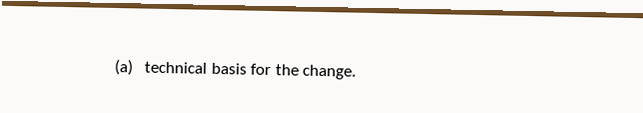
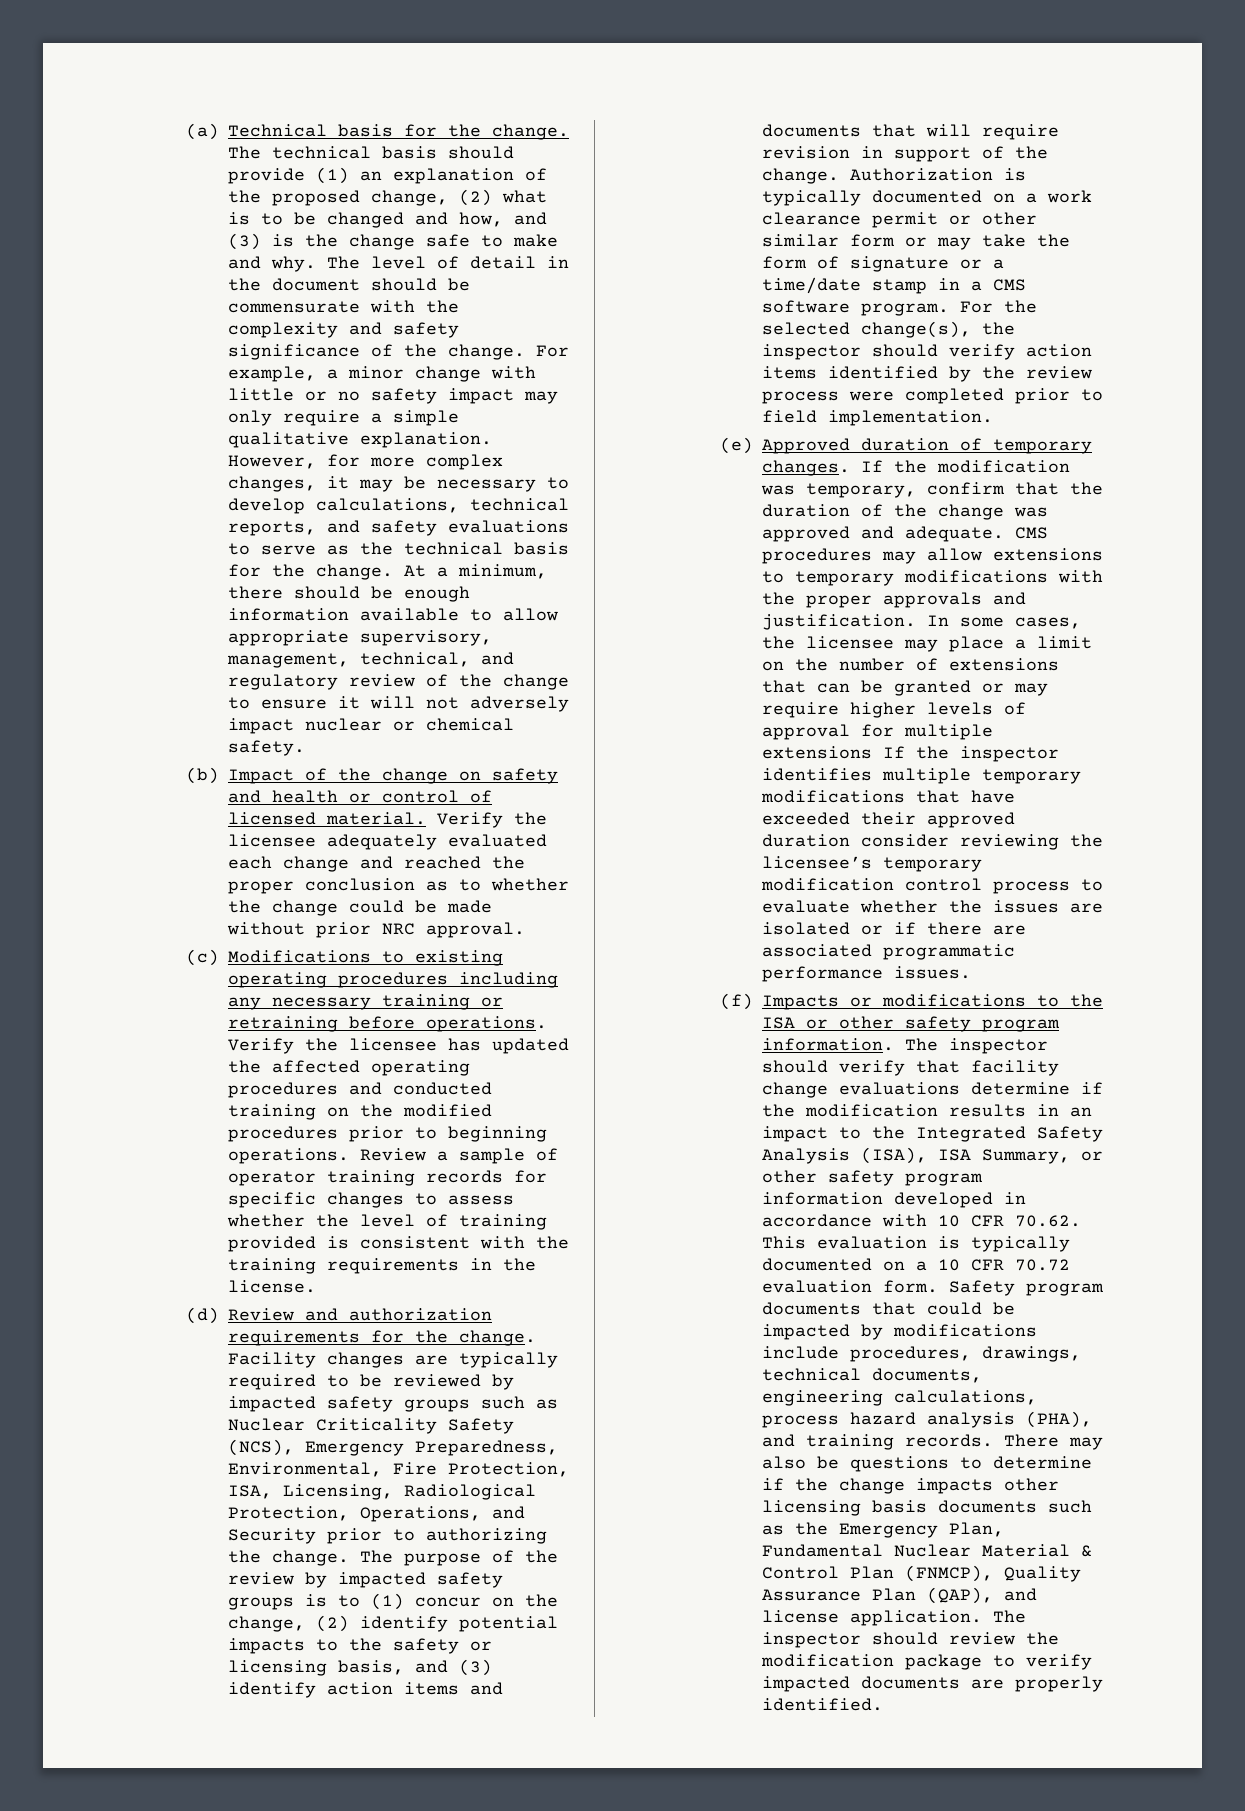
(133, 67) none -> [227,124,569,140] [227,146,514,159] [227,167,547,184] [227,189,547,206] [227,212,547,228] [227,233,558,250] [227,256,569,272] [227,278,470,291] [227,300,459,313] [227,322,459,338] [227,344,569,360] [227,366,536,382] [227,388,558,404] [227,410,459,426] [227,432,492,448] [227,454,503,470] [227,476,569,492] [227,498,569,514] [227,520,569,536] [227,542,393,555] Technical basis for the change. The technical basis should provide (1) an explanation of the proposed change, (2) what is to be changed and how, and (3) is the change safe to make and why. The level of detail in the document should be commensurate with the complexity and safety significance of the change. For example, a minor change with little or no safety impact may only require a simple qualitative explanation. However, for more complex changes, it may be necessary to develop calculations, technical reports, and safety evaluations to serve as the
(357, 72) none -> [403,564,547,579] [227,586,470,602] [227,608,558,621] [227,630,492,646] [226,652,514,668] [227,674,569,690] [227,696,569,712] [227,718,514,734] [227,740,305,756] [185,767,558,784] [227,790,492,803] [227,812,547,828] [227,834,547,850] [227,856,525,872] [227,878,569,894] [227,900,492,916] [226,922,525,938] [185,949,503,966] [227,972,558,988] [227,994,503,1010] [227,1016,547,1032] [227,1038,569,1054] [227,1060,470,1076] [227,1082,492,1098] [227,1104,492,1120] [227,1126,547,1142] [227,1148,558,1164] [227,1170,547,1186] [227,1192,514,1208] [226,1214,547,1230] [227,1236,569,1252] [227,1258,536,1274] [227,1280,316,1293] [185,1307,492,1324] [227,1330,536,1346] [227,1352,558,1368] [227,1374,514,1390] [227,1396,558,1412] [227,1418,514,1434] [227,1439,558,1456] [227,1462,569,1477] [227,1484,536,1500] [227,1506,525,1522] [227,1528,547,1544] [227,1550,558,1566] [227,1572,503,1588] [227,1593,558,1610] [227,1615,558,1632] [227,1638,492,1654] [227,1659,492,1676] [227,1682,503,1698] [761,124,1059,140] [761,146,1048,162] [761,168,1026,184] [761,190,1092,206] [761,212,1037,228] [761,234,1070,250] [761,256,1004,272] [761,277,1026,294] [761,300,1037,316] [761,321,1015,338] [761,344,1092,360] [761,366,1092,382] [761,388,1103,404] [761,410,993,426] [719,437,1092,454] [761,460,1070,476] [760,482,1103,498] [761,504,1048,520] [761,526,1048,542] [761,548,1103,564] [761,570,1103,586] [761,592,1026,608] [761,614,1081,630] [761,636,1092,652] [761,658,1059,671] [761,680,1048,696] [761,702,1026,718] [761,724,993,740] [761,746,1059,762] [761,768,1081,784] [760,790,1015,803] [761,812,1015,828] [761,834,1103,850] [761,856,982,872] [760,878,1103,894] [761,900,1103,913] [761,922,1026,935] [761,944,1015,960] [761,966,971,982] [719,993,1103,1010] [761,1016,1060,1032] [761,1038,1048,1054] [761,1060,1059,1076] [761,1082,1103,1098] [761,1104,1092,1117] [761,1126,1103,1142] [761,1147,1103,1164] [761,1170,983,1186] [761,1192,1026,1208] [761,1214,1081,1227] [761,1236,1070,1252] [761,1258,1070,1271] [761,1280,1104,1296] [761,1302,1015,1315] [761,1324,1037,1340] [761,1346,1081,1362] [761,1368,982,1383] [761,1390,1037,1406] [761,1411,1092,1428] [761,1434,1103,1450] [761,1456,1092,1472] [761,1478,1059,1494] [761,1500,1092,1516] [761,1522,1004,1538] [761,1544,1092,1557] [761,1565,1081,1582] [761,1587,1037,1604] [761,1610,1026,1626] [761,1632,1059,1648] [760,1654,1092,1670] [761,1676,1103,1692] [761,1698,883,1711] At a minimum, there should be enough information available to allow appropriate supervisory, management, technical, and regulatory review of the change to ensure it will not adversely impact nuclear or chemical safety. // (b) Impact of the change on safety and health or control of licensed material. Verify the licensee adequately evaluated each change and reached the proper conclusion as to whether the change could be made without prior NRC approval. // (c) Modifications to existing operating procedures including any necessary training or retraining before operations. Verify the licensee has updated the affected operating procedures and conducted training on the modified procedures prior to beginning operations. Review a sample of operator training records for specific changes to assess whether the level of training provided is consistent with the training requirements in the license. // (d) Review and authorization requirements for the change. Facility changes are typically required to be reviewed by impacted safety groups such as Nuclear Criticality Safety (NCS), Emergency Preparedness, Environmental, Fire Protection, ISA, Licensing, Radiological Protection, Operations, and Security prior to authorizing the change. The purpose of the review by impacted safety groups is to (1) concur on the change, (2) identify potential impacts to the safety or licensing basis, and (3) identify action items and documents that will require revision in support of the change. Authorization is typically documented on a work clearance permit or other similar form or may take the form of signature or a time/date stamp in a CMS software program. For the selected change(s), the inspector should verify action items identified by the review process were completed prior to field implementation. // (e) Approved duration of temporary changes. If the modification was temporary, confirm that the duration of the change was approved and adequate. CMS procedures may allow extensions to temporary modifications with the proper approvals and justification. In some cases, the licensee may place a limit on the number of extensions that can be granted or may require higher levels of approval for multiple extensions If the inspector identifies multiple temporary modifications that have exceeded their approved duration consider reviewing the licensee’s temporary modification control process to evaluate whether the issues are isolated or if there are associated programmatic performance issues. // (f) Impacts or modifications to the ISA or other safety program information. The inspector should verify that facility change evaluations determine if the modification results in an impact to the Integrated Safety Analysis (ISA), ISA Summary, or other safety program information developed in accordance with 10 CFR 70.62. This evaluation is typically documented on a 10 CFR 70.72 evaluation form. Safety program documents that could be impacted by modifications include procedures, drawings, technical documents, engineering calculations, process hazard analysis (PHA), and training records. There may also be questions to determine if the change impacts other licensing basis documents such as the Emergency Plan, Fundamental Nuclear Material & Control Plan (FNMCP), Quality Assurance Plan (QAP), and license application. The inspector should review the modification package to verify impacted documents are properly identified.

